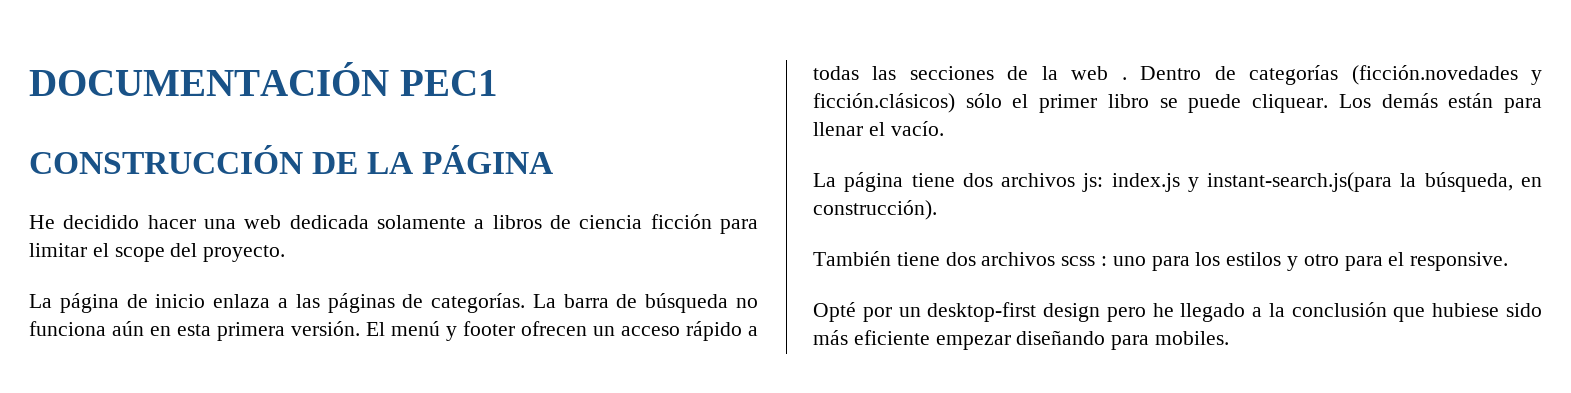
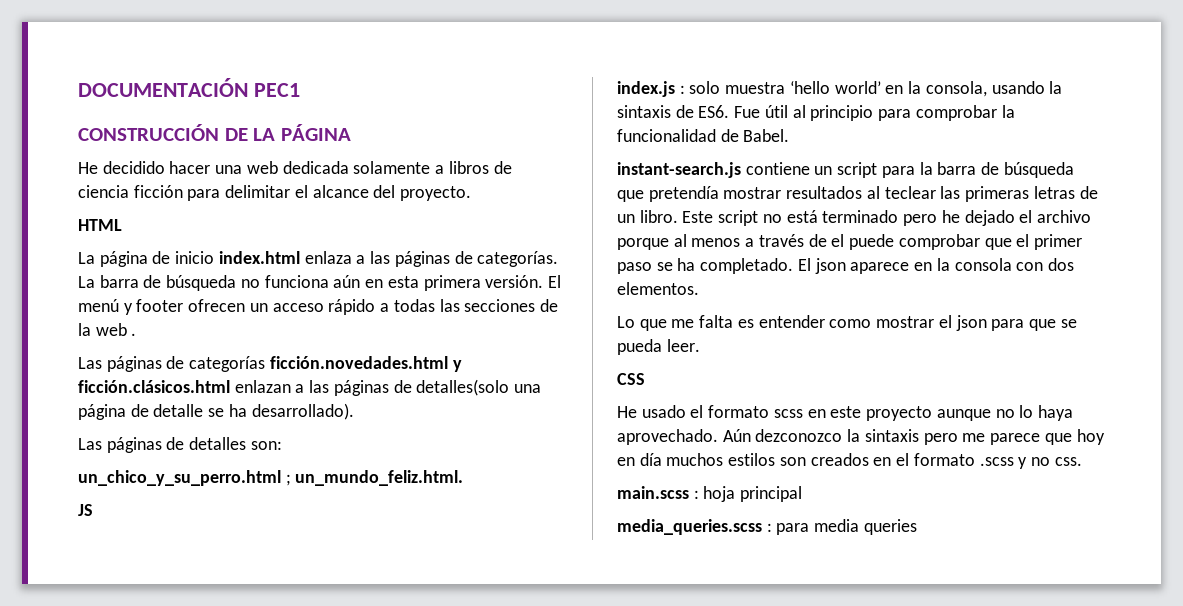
[29,243,165,262] limitar el scope -> [225,185,369,198] delimitar el alcance
(286, 253) none -> [78,219,122,231] // HTML
(206, 301) none -> [218,251,300,264] index.html
[1140,65,1542,85] [813,93,1542,113] [813,121,944,136] [813,172,1542,192] [813,200,937,220] [813,251,1509,271] [813,302,1542,322] [813,330,1230,350] Dentro de categorías (ficción.novedades y ficción.clásicos) sólo el primer libro se puede cliquear. Los demás están para llenar el vacío. // La página tiene dos archivos js: index.js y instant-search.js(para la búsqueda, en construcción). // También tiene dos archivos scss : uno para los estilos y otro para el responsive. // Opté por un desktop-first design pero he llegado a la conclusión que hubiese sido más eficiente empezar diseñando para mobiles. -> [78,356,462,372] [78,379,542,396] [78,403,354,420] [78,437,282,453] [78,470,464,486] [78,504,93,516] [617,81,1063,97] [617,105,1015,121] [617,129,790,142] [617,162,1074,178] [617,186,1098,202] [617,210,1091,226] [617,234,1082,250] [617,258,1074,274] [617,282,699,295] [617,315,1077,331] [617,339,700,355] [617,373,645,385] [617,405,1073,421] [617,429,1105,445] [617,453,1082,469] [617,486,803,502] [617,519,917,535] // Las páginas de categorías ficción.novedades.html y ficción.clásicos.html enlazan a las páginas de detalles(solo una página de detalle se ha desarrollado). // Las páginas de detalles son: // un_chico_y_su_perro.html ; un_mundo_feliz.html. // JS // index.js : solo muestra ‘hello world’ en la consola, usando la sintaxis de ES6. Fue útil al principio para comprobar la funcionalidad de Babel. // instant-search.js contiene un script para la barra de búsqueda que pretendía mostrar resultados al teclear las primeras letras de un libro. Este script no está terminado pero he dejado el archivo porque al menos a través de el puede comprobar que el primer paso se ha completado. El json aparece en la consola con dos elementos. // Lo que me falta es entender como mostrar el json para que se pueda leer. // CSS // He usado el formato scss en este proyecto aunque no lo haya aprovechado. Aún dezconozco la sintaxis pero me parece que hoy en día muchos estilos son creados en el formato .scss y no css. // main.scss : hoja principal // media_queries.scss : para media queries

